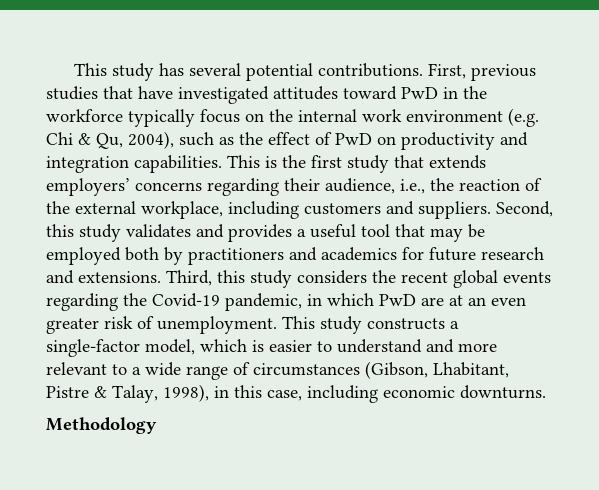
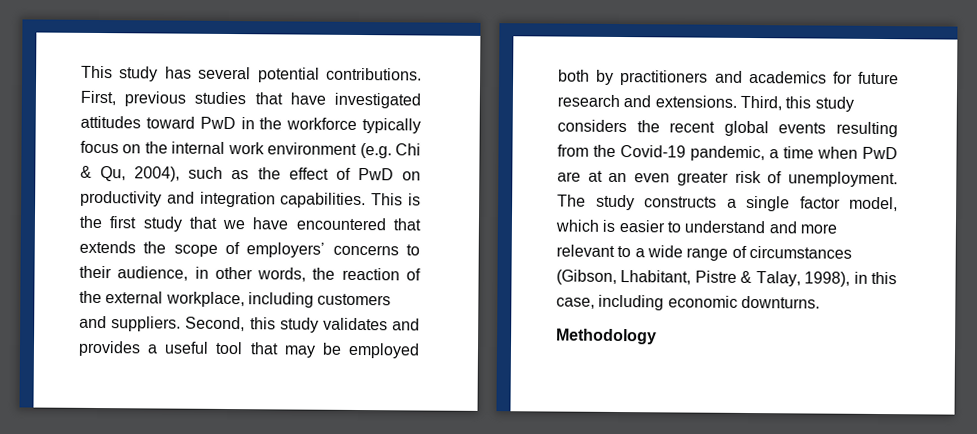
[429,155,486,169] extends -> [222,217,421,231] [79,240,241,257] we have encountered that extends the scope of
[207,178,279,196] regarding -> [406,244,421,256] to
[400,179,425,194] i.e., -> [194,266,307,282] in other words,
[46,293,118,311] regarding -> [836,121,898,138] [557,144,589,157] resulting from
[307,293,374,306] in which -> [769,146,858,159] a time when
[282,316,315,329] This -> [557,194,586,207] The
[46,339,140,357] single-factor -> [746,195,841,212] single factor

